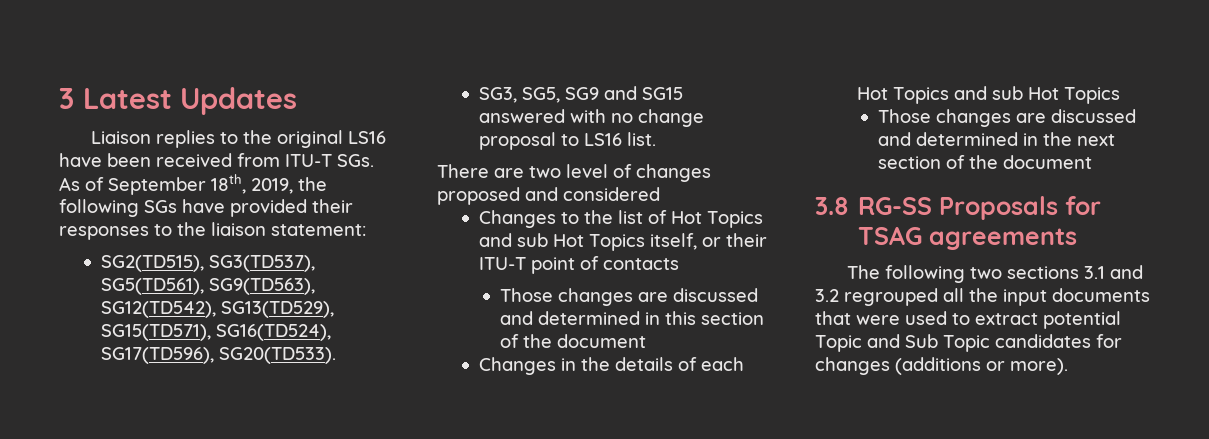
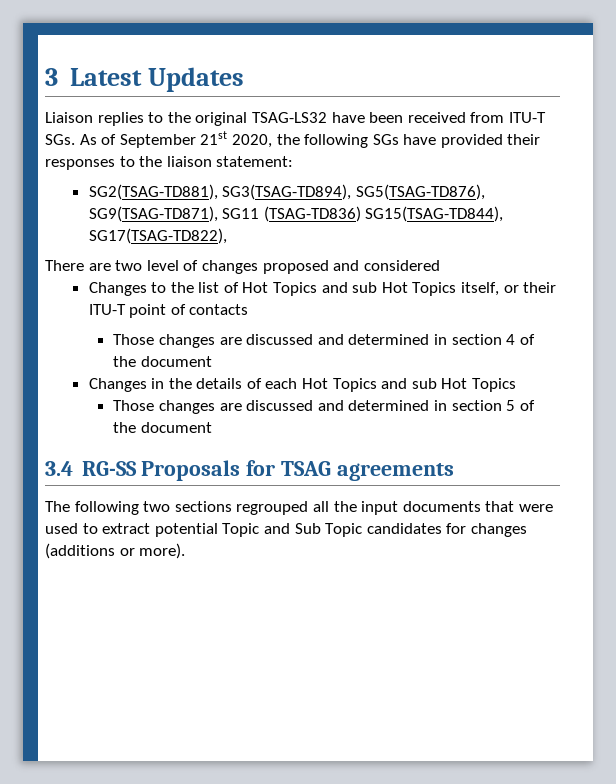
[347,131,386,144] LS16 -> [251,112,327,123] TSAG-LS32
[211,174,293,194] 18th, 2019, -> [200,131,272,148] 21st 2020,
[100,255,315,272] [100,278,315,295] [100,301,334,318] [100,324,331,341] [100,347,336,364] [478,86,683,103] [478,109,704,127] [478,132,656,150] SG2(TD515), SG3(TD537), SG5(TD561), SG9(TD563), SG12(TD542), SG13(TD529), SG15(TD571), SG16(TD524), SG17(TD596), SG20(TD533). // SG3, SG5, SG9 and SG15 answered with no change proposal to LS16 list. -> [88,184,485,200] [88,206,504,222] [88,228,227,244] SG2(TSAG-TD881), SG3(TSAG-TD894), SG5(TSAG-TD876), SG9(TSAG-TD871), SG11 (TSAG-TD836) SG15(TSAG-TD844), SG17(TSAG-TD822),
[664,311,764,325] this section -> [451,334,516,345] section 4
[1042,132,1115,146] [877,155,1092,169] [815,197,849,215] the next section of the document // 3.8 -> [451,400,535,411] [113,422,212,433] [45,461,73,476] section 5 of the document // 3.4
[1083,265,1143,279] [815,289,839,302] 3.1 and 3.2 -> (232, 506) none

